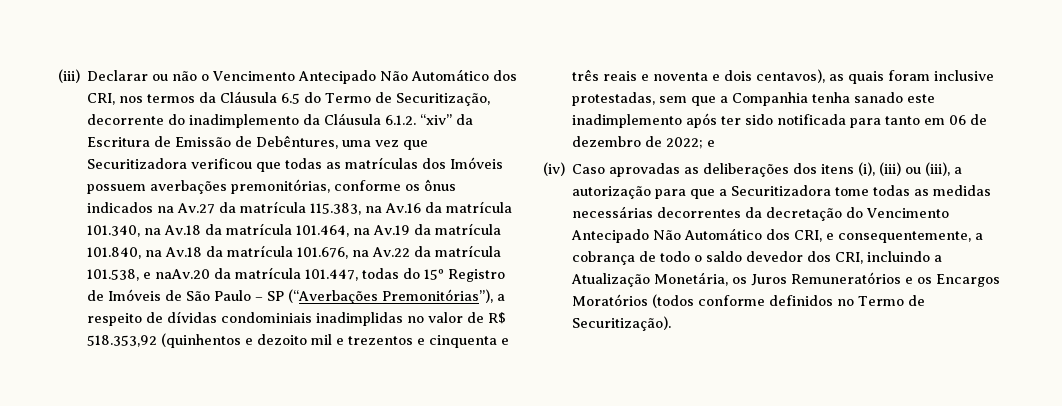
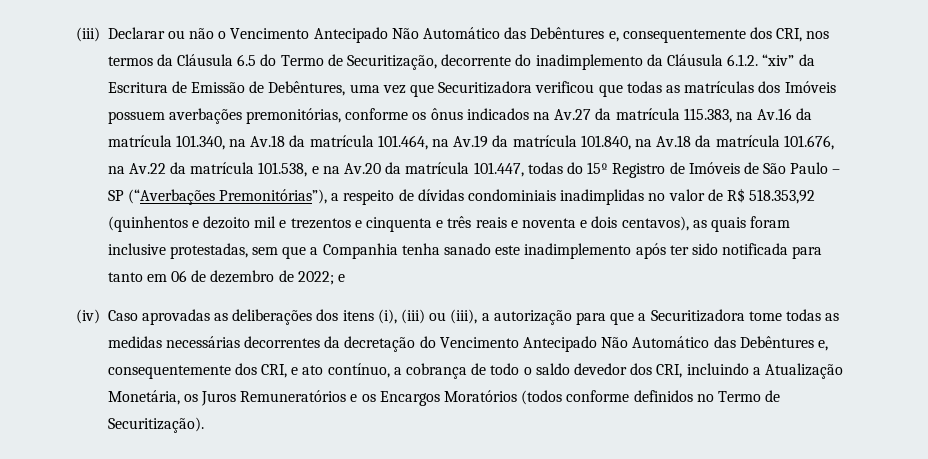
(490, 75) none -> [504,27,746,43] das Debêntures e, consequentemente
[155,269,211,279] naAv.20 -> [322,163,382,174] na Av.20
(763, 234) none -> [713,336,828,351] [107,365,231,379] das Debêntures e, consequentemente
[838,231,972,243] consequentemente, -> [302,363,390,378] ato contínuo,

